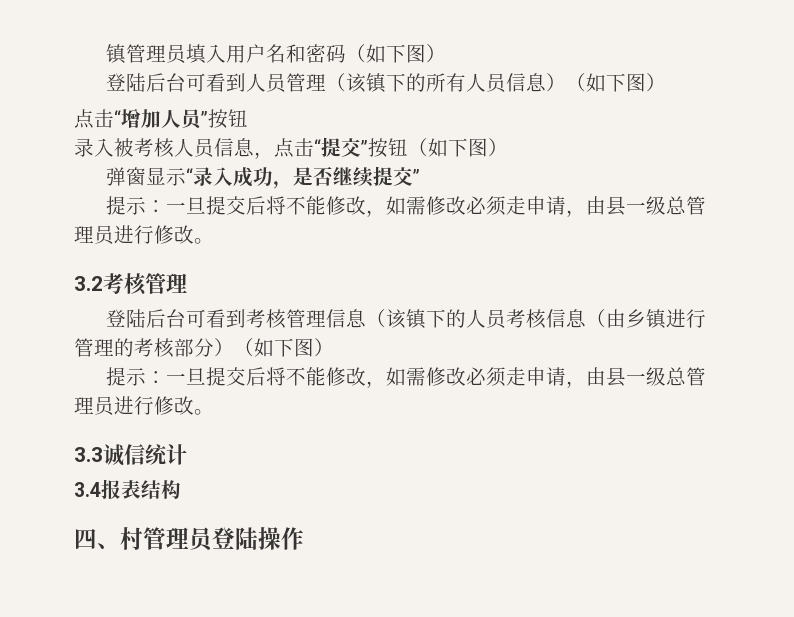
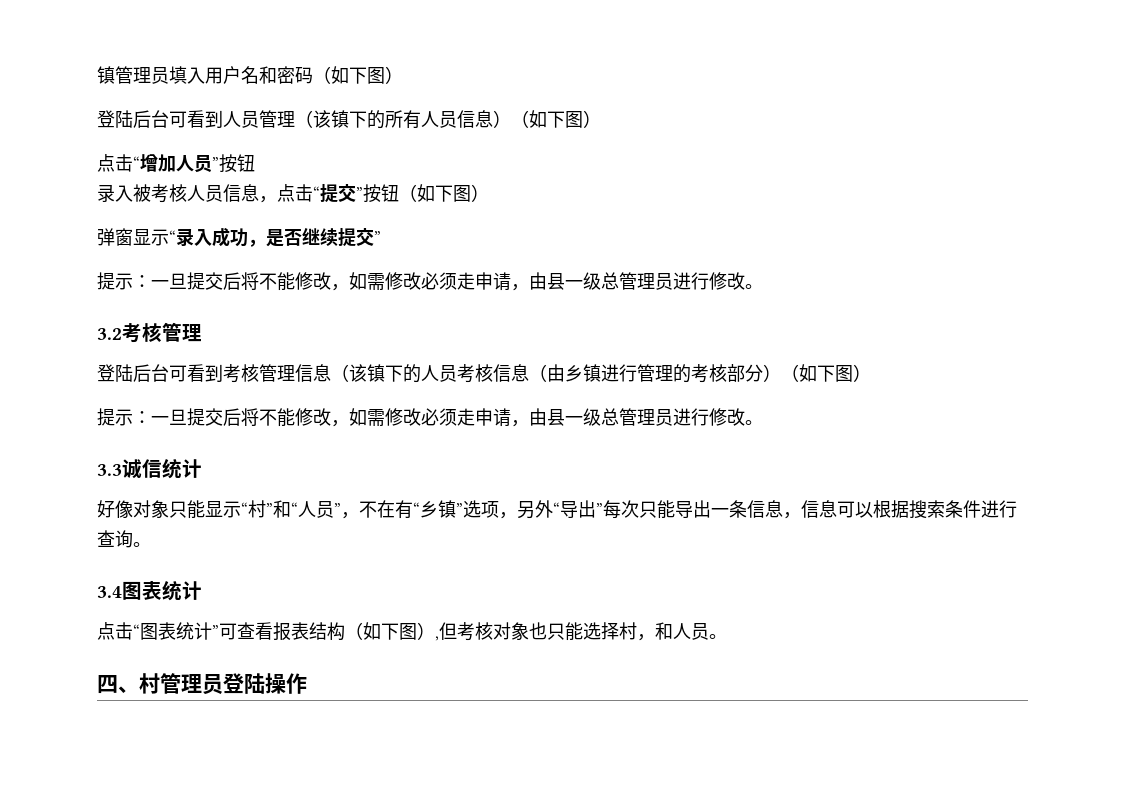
[74,479,181,499] 3.4报表结构 -> [97,500,1017,519] [97,530,151,548] [97,580,202,601] [97,622,727,641] 好像对象只能显示“村”和“人员”，不在有“乡镇”选项，另外“导出”每次只能导出一条信息，信息可以根据搜索条件进行查询。 // 3.4图表统计 // 点击“图表统计”可查看报表结构（如下图）,但考核对象也只能选择村，和人员。

